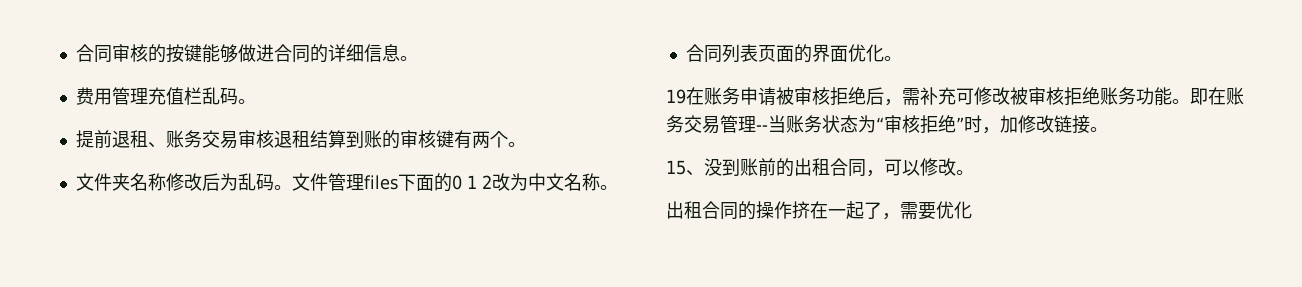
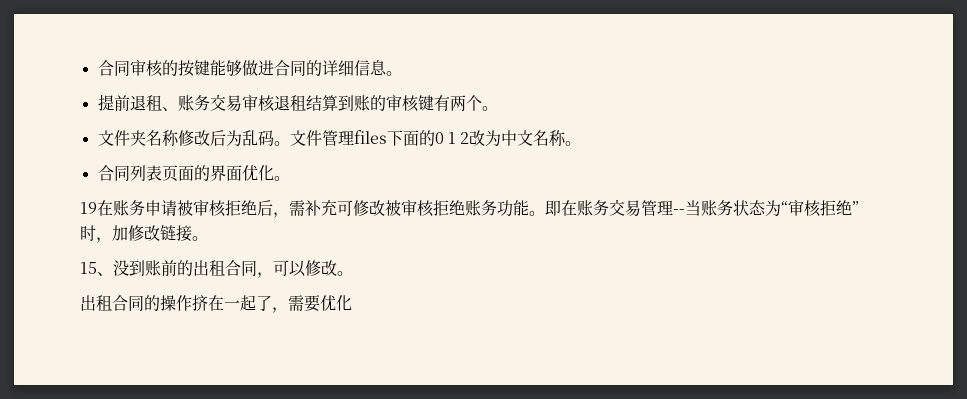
[75,87,256,105] // 费用管理充值栏乱码。 -> (402, 73) none

